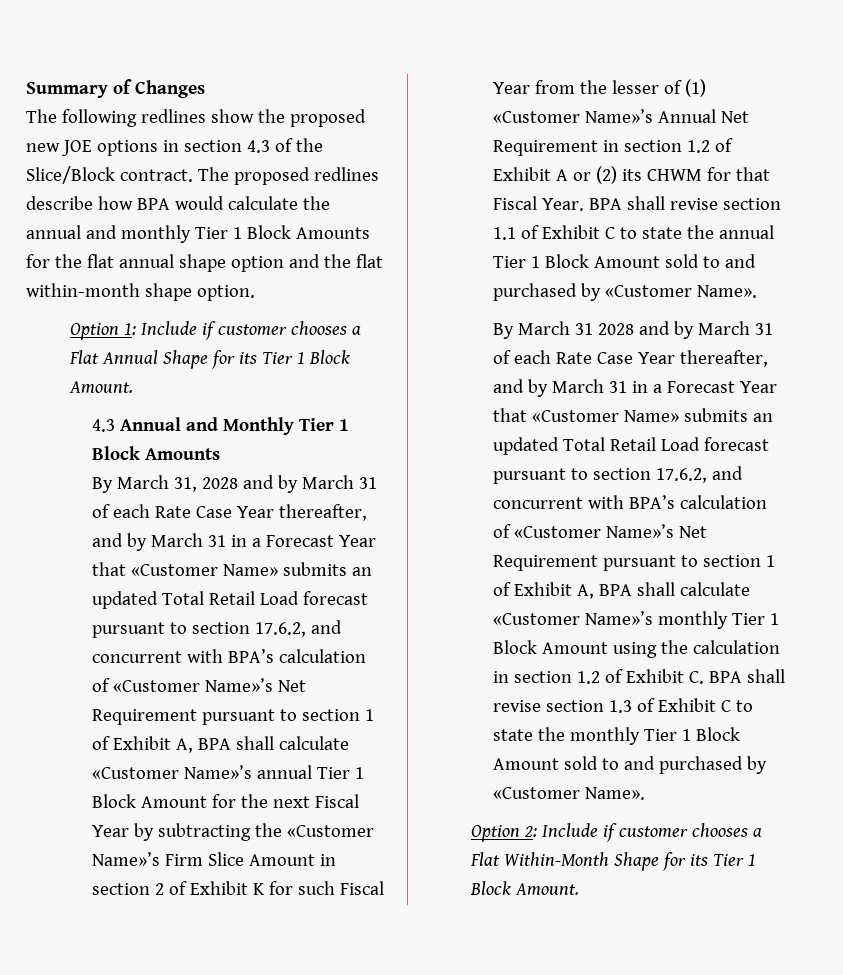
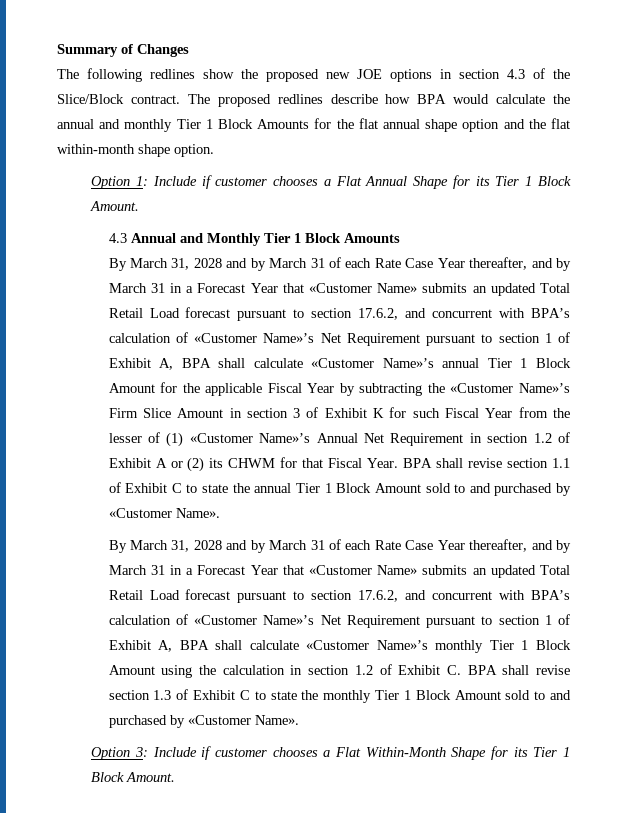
[273,796,311,808] next -> [205,383,263,396] applicable
[155,883,165,895] 2 -> [293,408,301,418] 3
[575,323,594,335] 31 -> [171,540,190,552] 31,
[524,826,538,837] 2: -> [135,747,149,757] 3:

